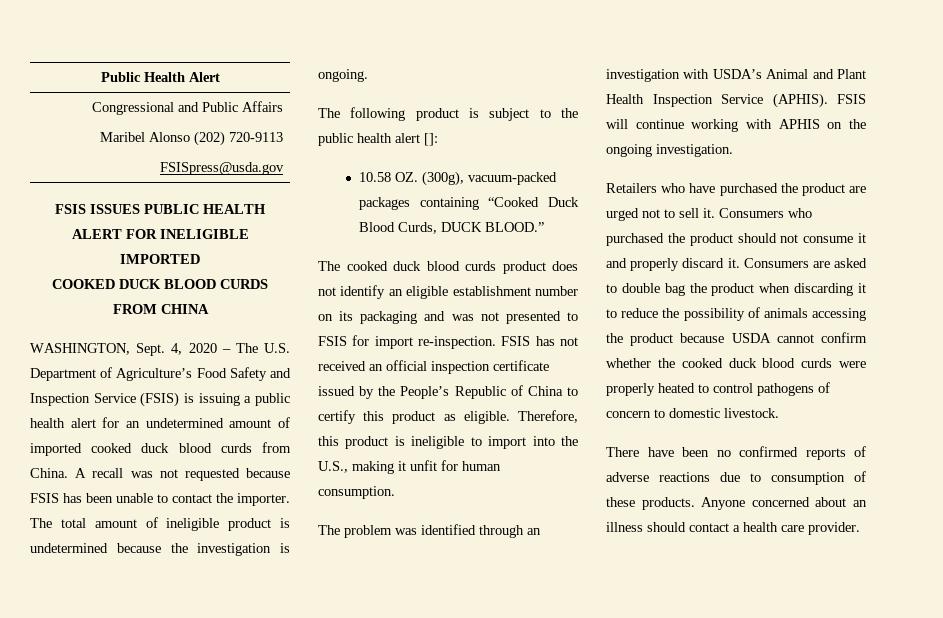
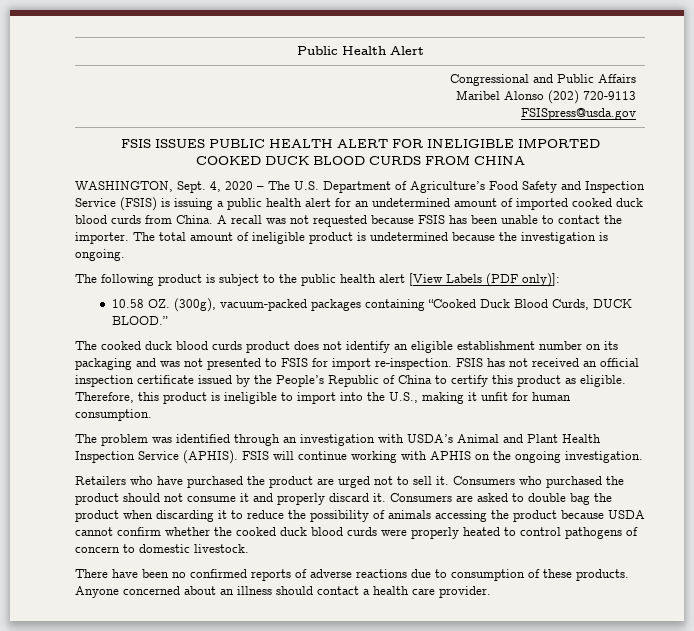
[424,133,438,146] []: -> [409,273,560,287] [View Labels (PDF only)]:

